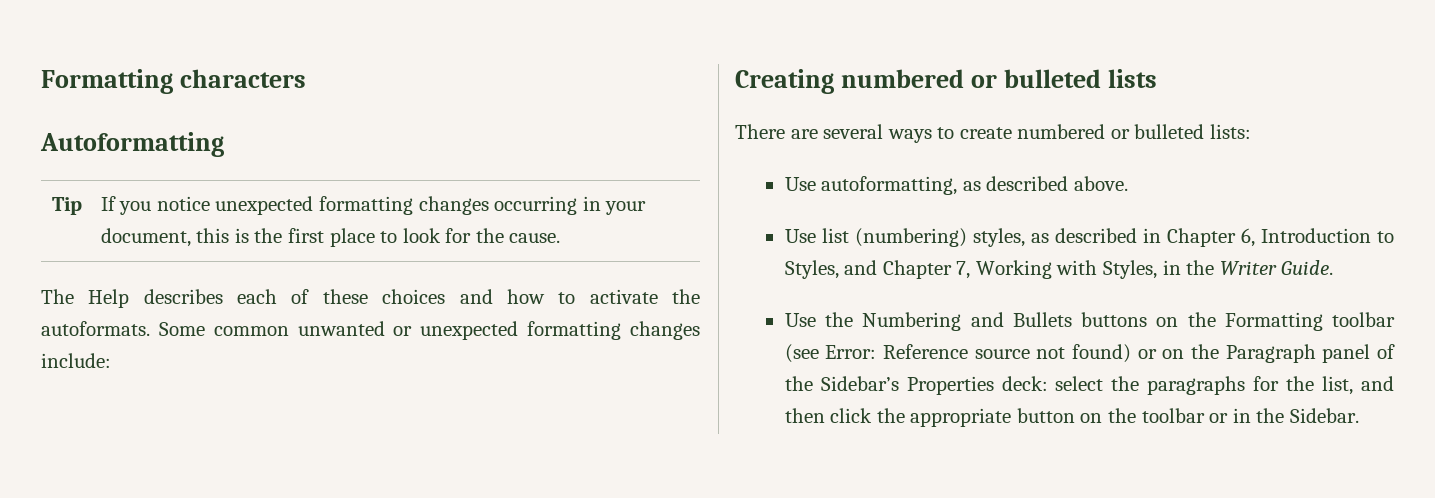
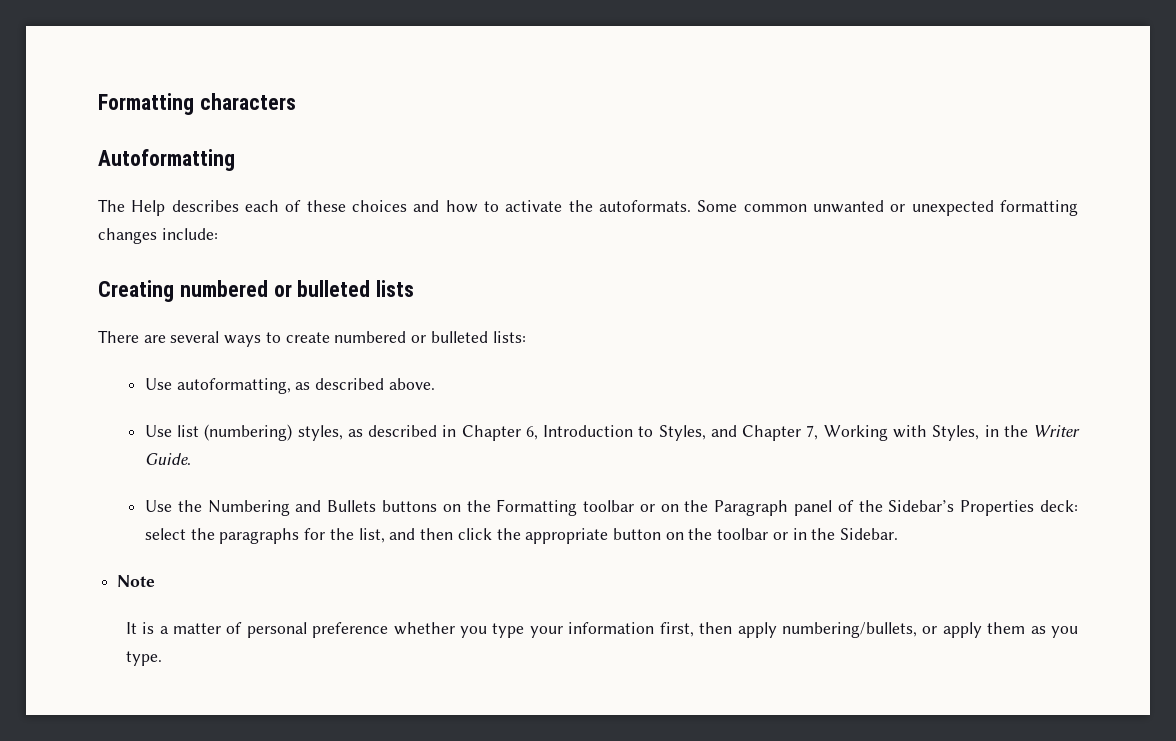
[51,197,82,215] [100,196,647,215] [100,228,561,247] // Tip | If you notice unexpected formatting changes occurring in your document, this is the first place to look for the cause. -> (235, 160) none
[784,344,1132,363] (see Error: Reference source not found) -> (635, 506) none
(1359, 415) none -> [117,575,156,587] [125,622,1079,638] [125,651,162,666] // Note // It is a matter of personal preference whether you type your information first, then apply numbering/bullets, or apply them as you type.

